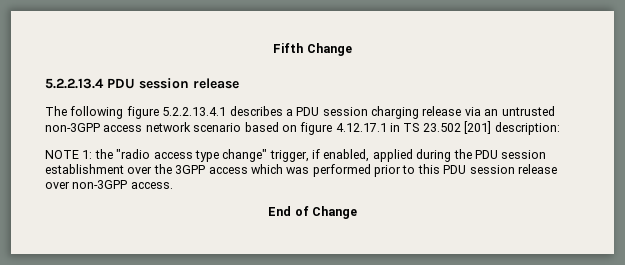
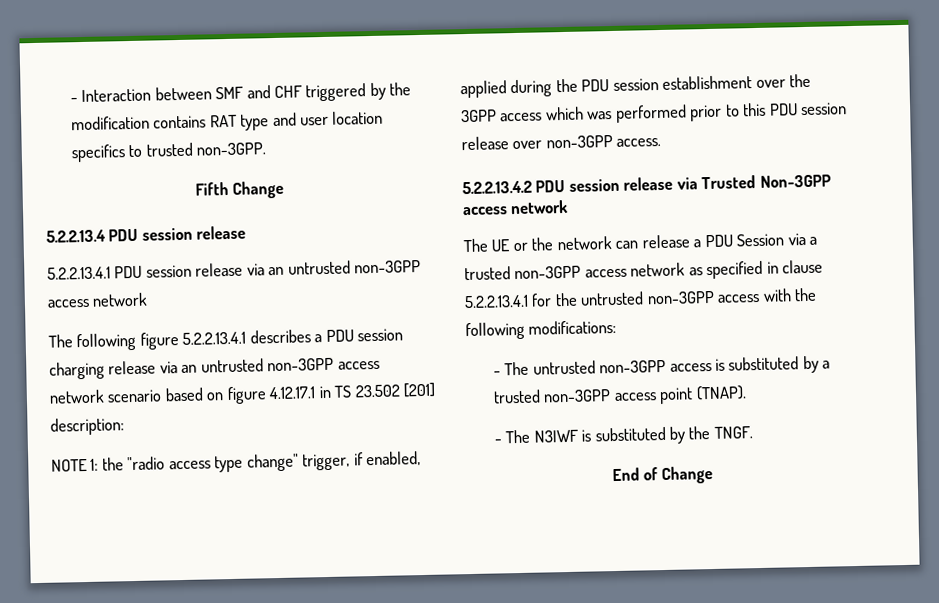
(273, 48) none -> [69,82,412,103] [70,110,384,131] [70,142,267,163] - Interaction between SMF and CHF triggered by the modification contains RAT type and user location specifics to trusted non-3GPP. //
(239, 83) none -> [47,259,422,280] [47,292,149,308] // 5.2.2.13.4.1 PDU session release via an untrusted non-3GPP access network
(173, 185) none -> [462,174,831,195] [463,199,569,216] [463,233,818,253] [464,259,824,281] [464,287,818,309] [465,319,617,341] [492,355,831,376] [492,385,747,405] [493,426,753,444] // 5.2.2.13.4.2 PDU session release via Trusted Non-3GPP access network // The UE or the network can release a PDU Session via a trusted non-3GPP access network as specified in clause 5.2.2.13.4.1 for the untrusted non-3GPP access with the following modifications: // - The untrusted non-3GPP access is substituted by a trusted non-3GPP access point (TNAP). // - The N3IWF is substituted by the TNGF.

